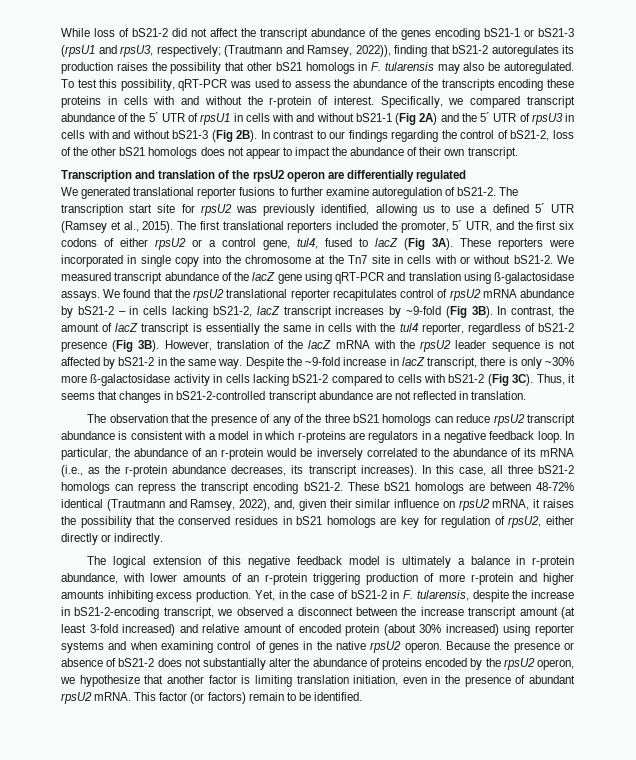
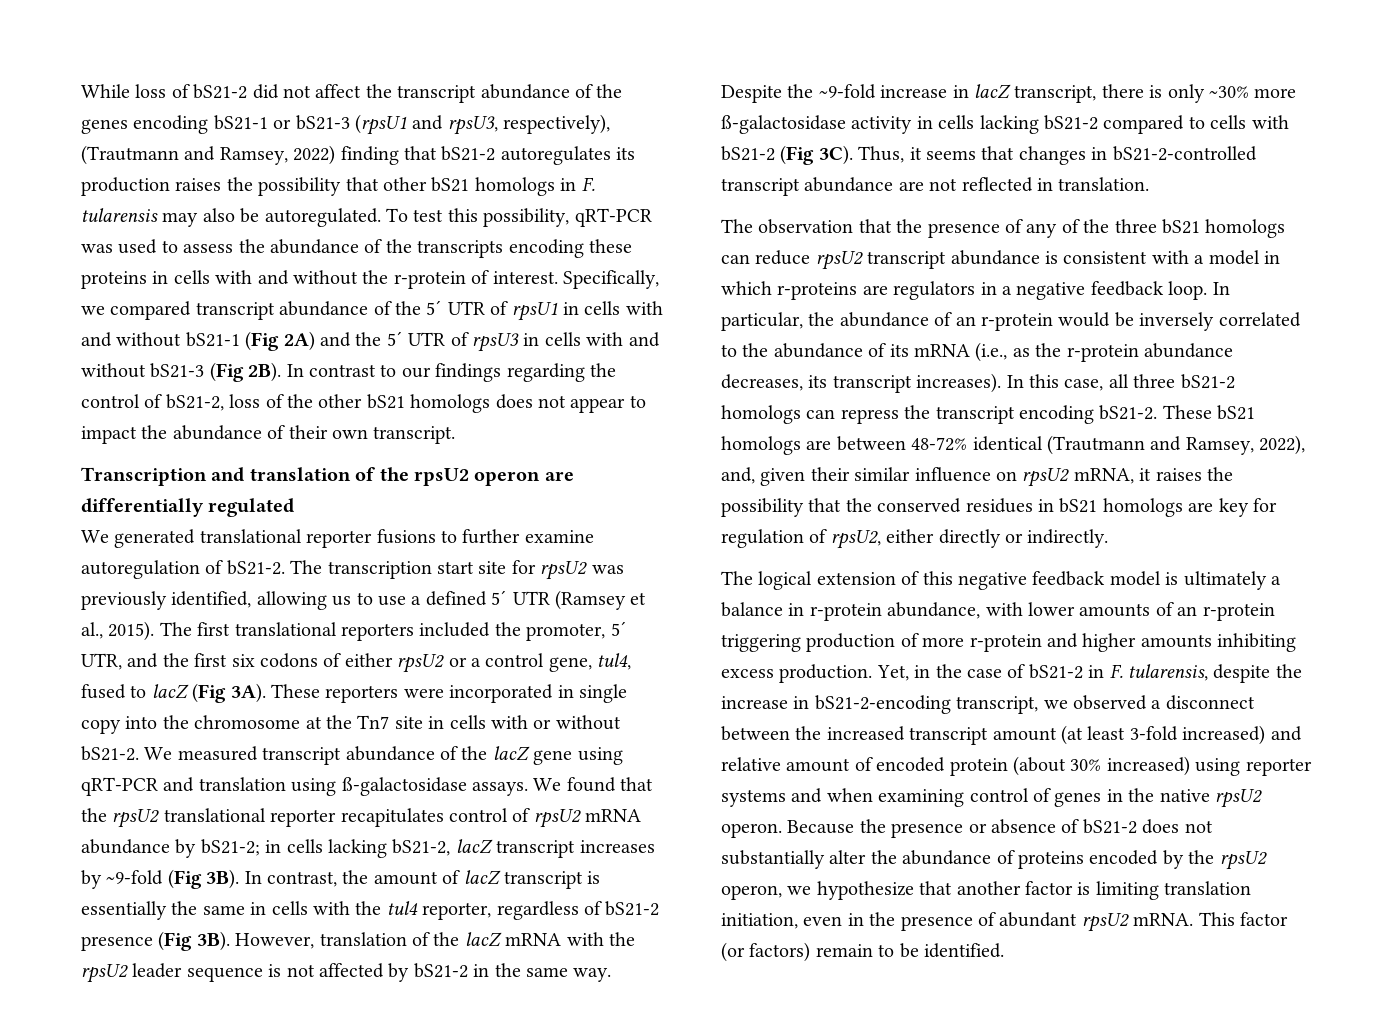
[156,45,391,57] respectively; (Trautmann and Ramsey, 2022)), -> [503,114,611,134] [81,145,336,165] respectively), (Trautmann and Ramsey, 2022)
[77,306,126,315] bS21-2 – -> [200,839,260,856] bS21-2;
[420,607,464,616] increase -> [826,726,905,741] increased

